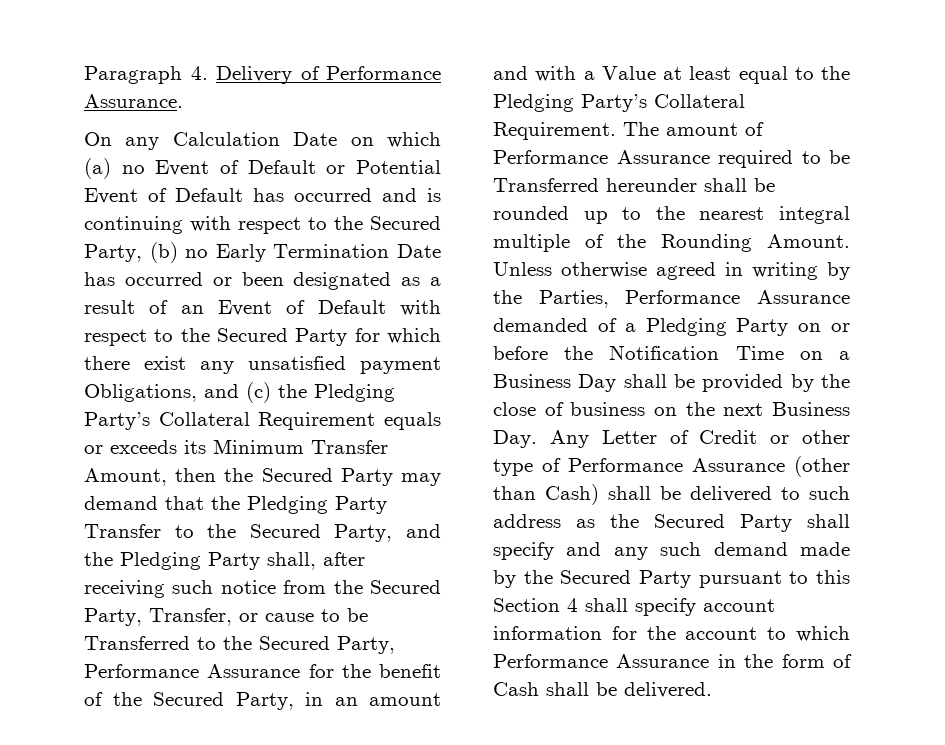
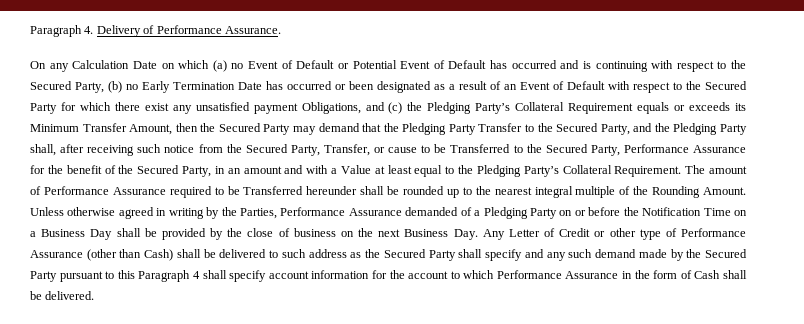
[493,598,560,612] Section -> [138,270,191,282] Paragraph

